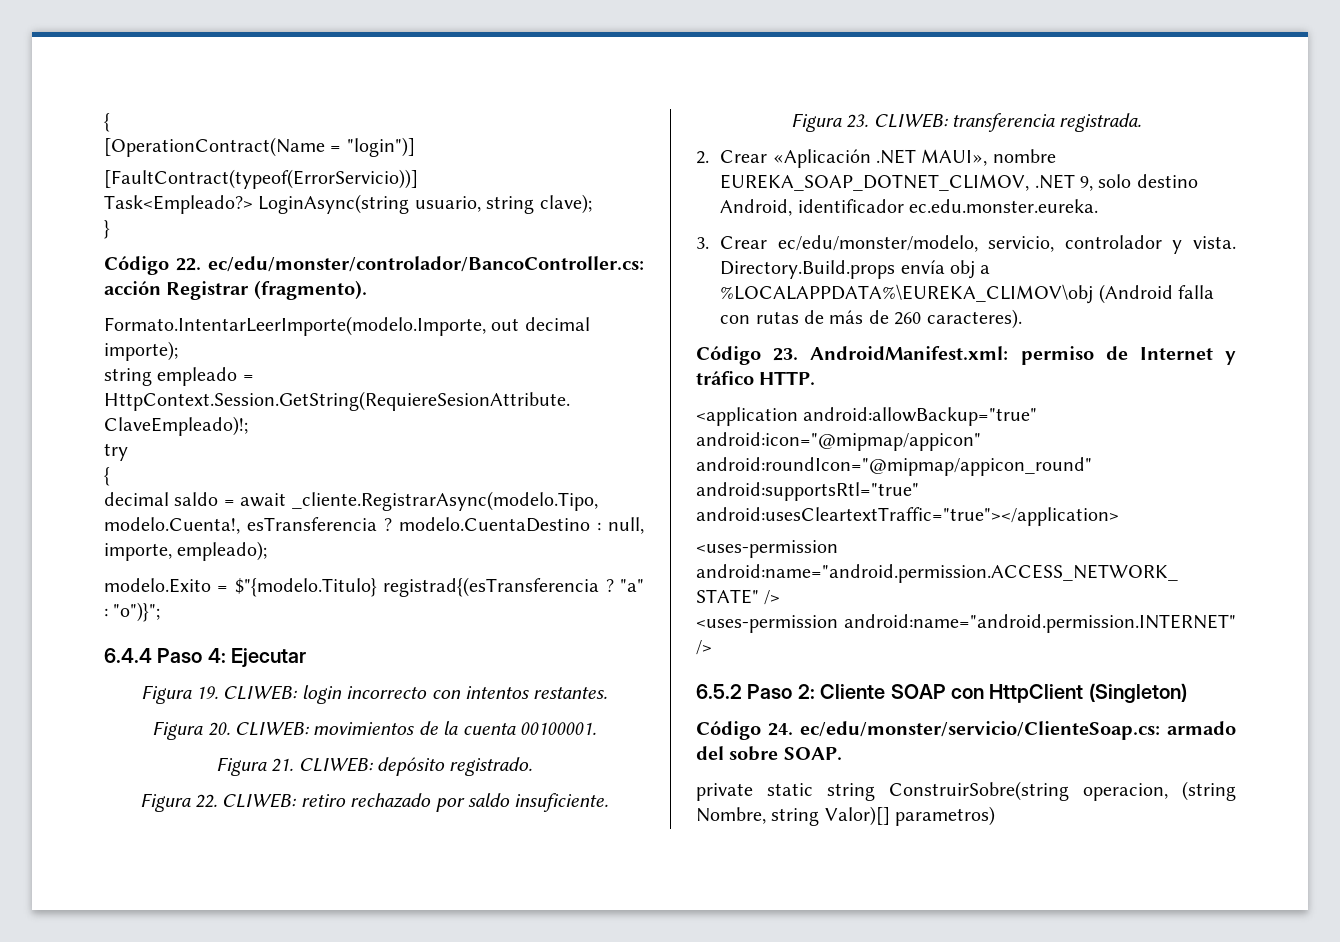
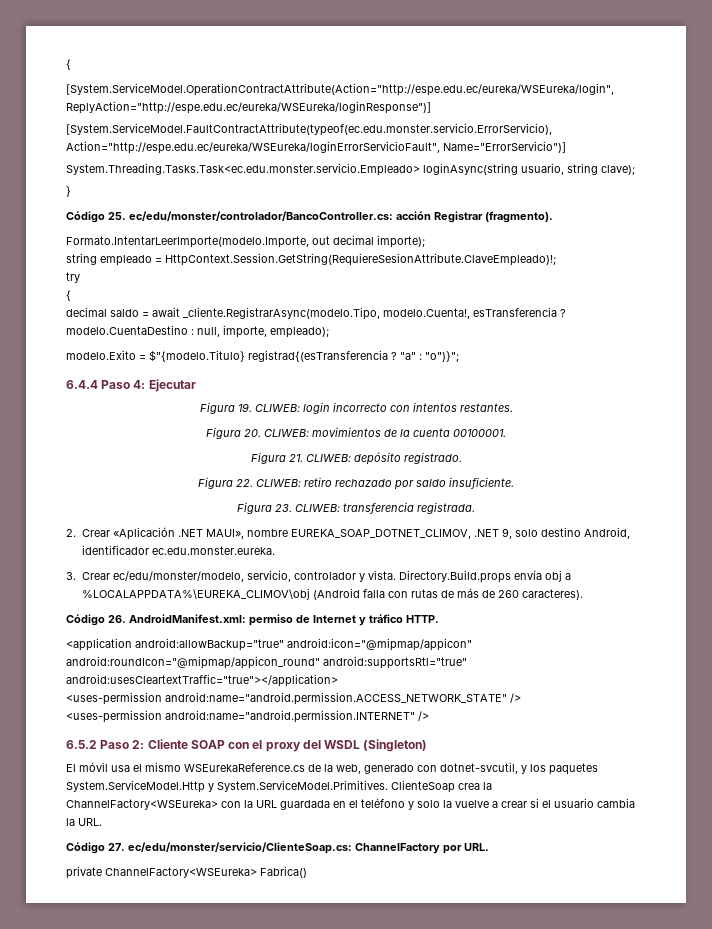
[104,113,110,132] [104,137,415,157] [104,169,418,189] [104,194,410,214] { // [OperationContract(Name = "login")] // [FaultContract(typeof(ErrorServicio))] // Task<Empleado?> LoginAsync(string -> [66,59,71,70] [66,83,614,96] [66,101,431,114] [66,123,552,136] [66,141,566,154] [66,163,518,176] { // [System.ServiceModel.OperationContractAttribute(Action="http://espe.edu.ec/eureka/WSEureka/login", ReplyAction="http://espe.edu.ec/eureka/WSEureka/loginResponse")] // [System.ServiceModel.FaultContractAttribute(typeof(ec.edu.monster.servicio.ErrorServicio), Action="http://espe.edu.ec/eureka/WSEureka/loginErrorServicioFault", Name="ErrorServicio")] // System.Threading.Tasks.Task<ec.edu.monster.servicio.Empleado> loginAsync(string
[176,258,202,271] 22. -> [108,212,126,220] 25.
[773,348,799,361] 23. -> [108,615,126,623] 26.
[989,683,1187,703] [696,721,1236,740] [696,746,842,761] [696,781,1236,801] [696,806,996,826] HttpClient (Singleton) // Código 24. ec/edu/monster/servicio/ClienteSoap.cs: armado del sobre SOAP. // private static string ConstruirSobre(string operacion, (string Nombre, string Valor)[] parametros) -> [252,739,428,752] [66,762,598,775] [66,780,492,793] [66,798,635,810] [66,818,102,826] [66,842,489,854] [66,866,307,879] el proxy del WSDL (Singleton) // El móvil usa el mismo WSEurekaReference.cs de la web, generado con dotnet-svcutil, y los paquetes System.ServiceModel.Http y System.ServiceModel.Primitives. ClienteSoap crea la ChannelFactory<WSEureka> con la URL guardada en el teléfono y solo la vuelve a crear si el usuario cambia la URL. // Código 27. ec/edu/monster/servicio/ClienteSoap.cs: ChannelFactory por URL. // private ChannelFactory<WSEureka> Fabrica()

